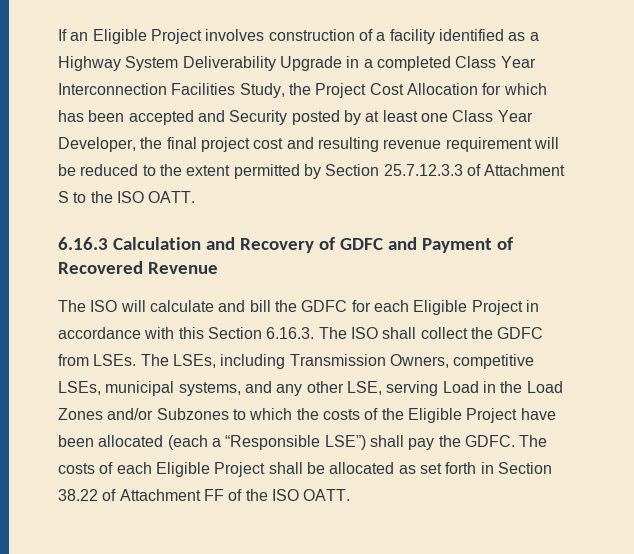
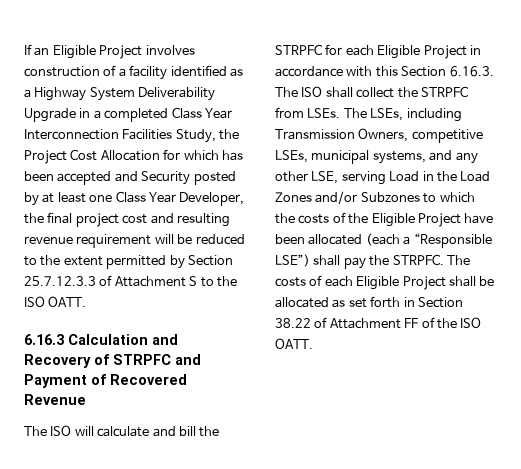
[339,238,383,250] GDFC -> [113,354,171,365] STRPFC
[301,300,348,312] GDFC -> [275,44,322,55] STRPFC
[497,327,544,339] GDFC -> [420,86,468,97] STRPFC
[464,435,515,447] GDFC. -> [392,254,444,265] STRPFC.

